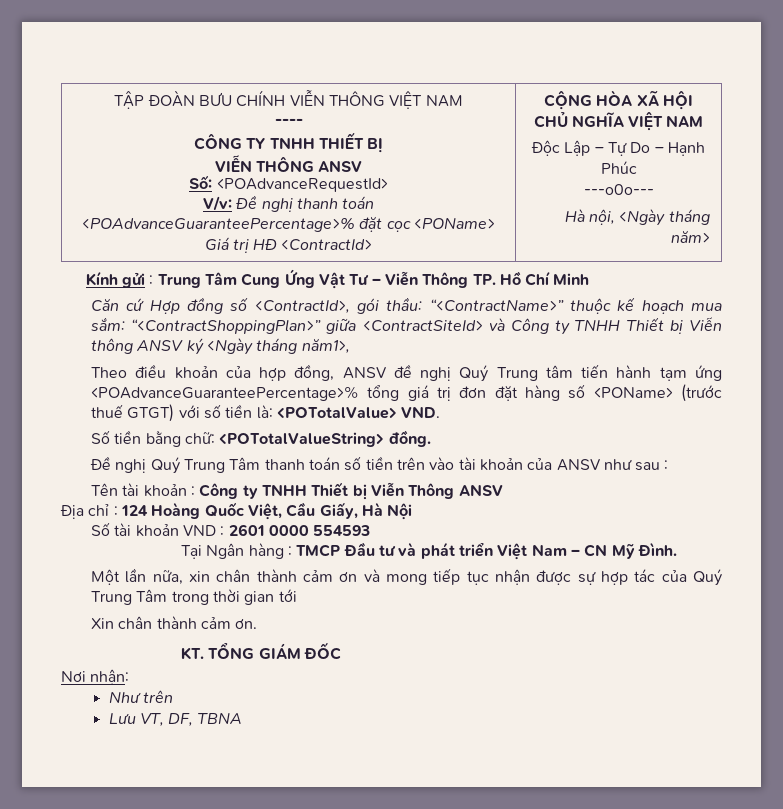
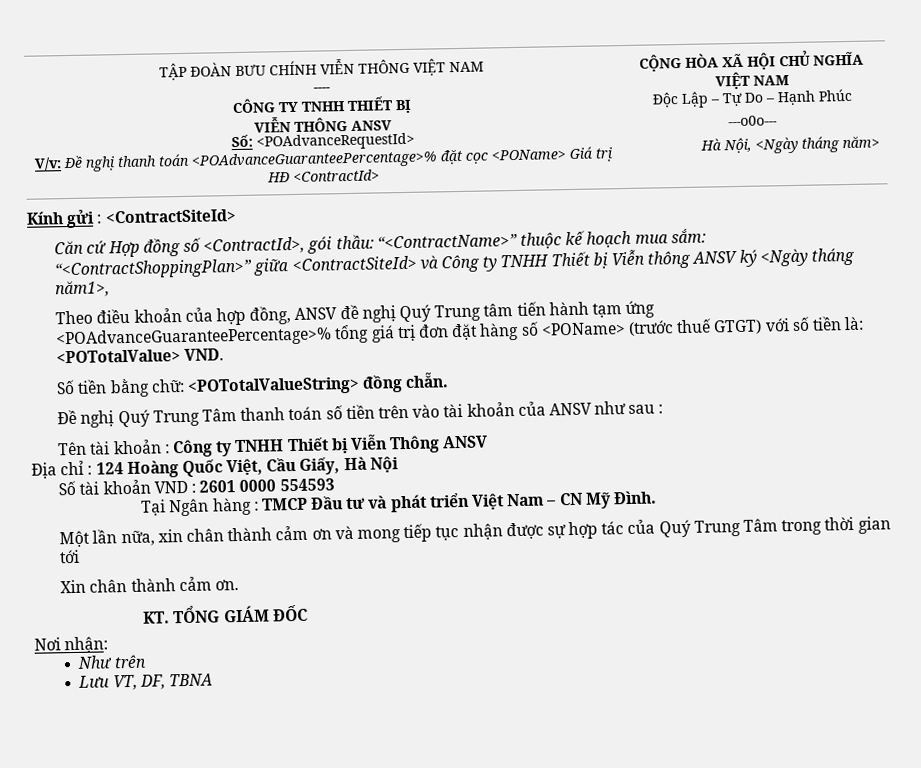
[589,209,616,225] nội, -> [723,137,753,154] Nội,
[157,269,590,289] Trung Tâm Cung Ứng Vật Tư – Viễn Thông TP. Hồ Chí Minh -> [104,209,237,224] <ContractSiteId>
[388,430,431,447] đồng. -> [362,372,450,393] đồng chẵn.

